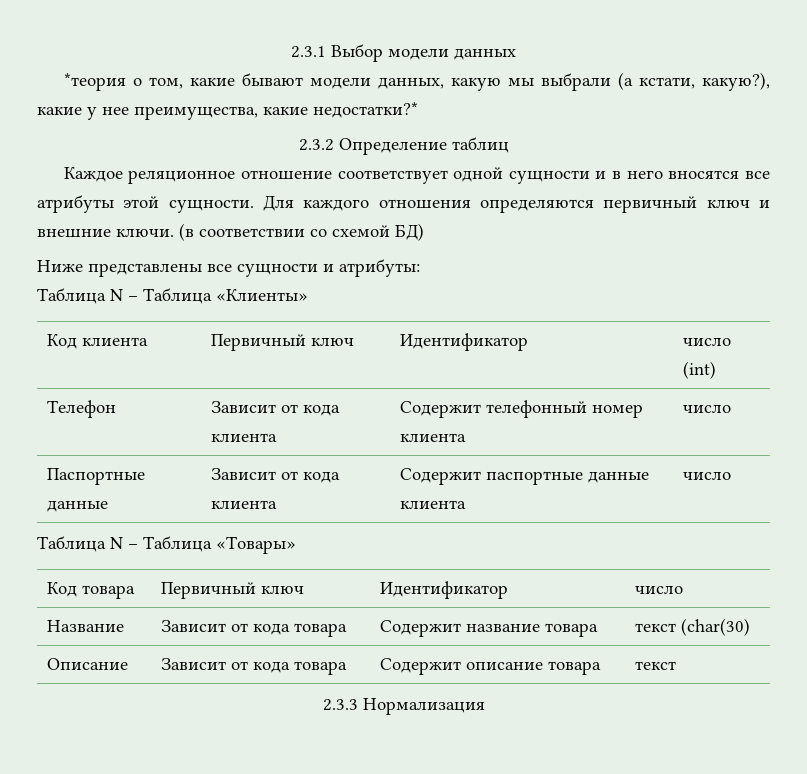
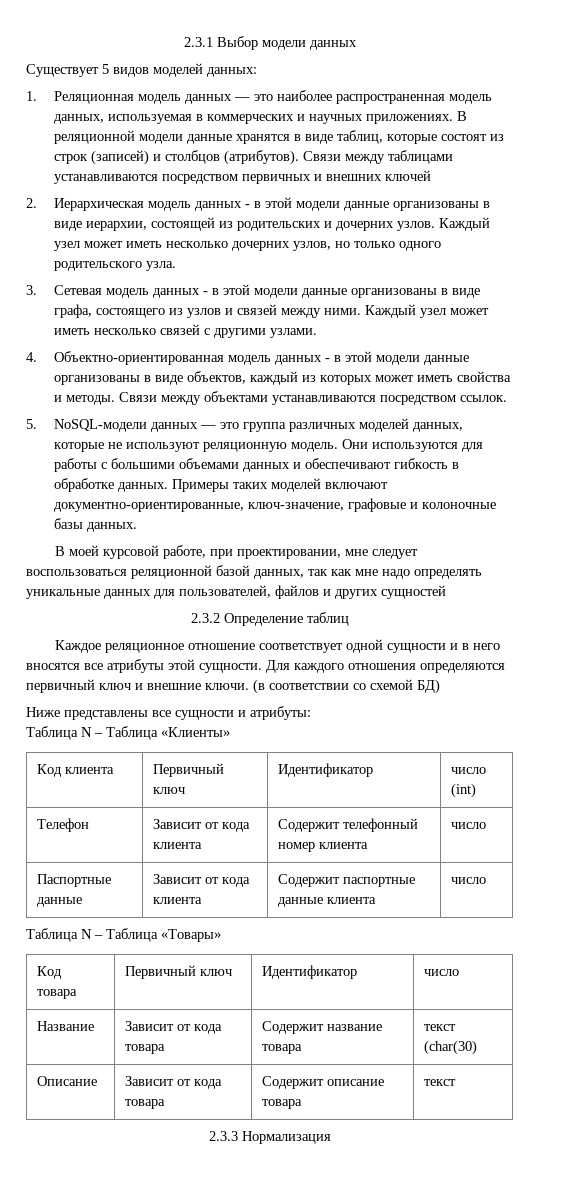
[63,72,771,91] [37,102,418,120] *теория о том, какие бывают модели данных, какую мы выбрали (а кстати, какую?), какие у нее преимущества, какие недостатки?* -> [26,63,257,77] [26,90,493,104] [54,111,468,124] [54,130,505,144] [54,150,454,165] [54,170,432,184] [26,197,491,211] [54,217,491,231] [54,241,442,251] [54,261,177,271] [26,284,481,298] [54,304,490,318] [54,324,318,338] [26,351,470,365] [54,371,512,385] [54,391,508,405] [26,418,464,432] [54,439,484,452] [54,458,460,472] [54,478,389,492] [54,498,497,512] [54,518,138,532] [55,545,419,559] [26,565,482,579] [26,585,446,599] Существует 5 видов моделей данных: // 1. Реляционная модель данных — это наиболее распространенная модель данных, используемая в коммерческих и научных приложениях. В реляционной модели данные хранятся в виде таблиц, которые состоят из строк (записей) и столбцов (атрибутов). Связи между таблицами устанавливаются посредством первичных и внешних ключей // 2. Иерархическая модель данных - в этой модели данные организованы в виде иерархии, состоящей из родительских и дочерних узлов. Каждый узел может иметь несколько дочерних узлов, но только одного родительского узла. // 3. Сетевая модель данных - в этой модели данные организованы в виде графа, состоящего из узлов и связей между ними. Каждый узел может иметь несколько связей с другими узлами. // 4. Объектно-ориентированная модель данных - в этой модели данные организованы в виде объектов, каждый из которых может иметь свойства и методы. Связи между объектами устанавливаются посредством ссылок. // 5. NoSQL-модели данных — это группа различных моделей данных, которые не используют реляционную модель. Они используются для работы с большими объемами данных и обеспечивают гибкость в обработке данных. Примеры таких моделей включают документно-ориентированные, ключ-значение, графовые и колоночные базы данных. // В моей курсовой работе, при проектировании, мне следует воспользоваться реляционной базой данных, так как мне надо определять уникальные данных для пользователей, файлов и других сущностей

